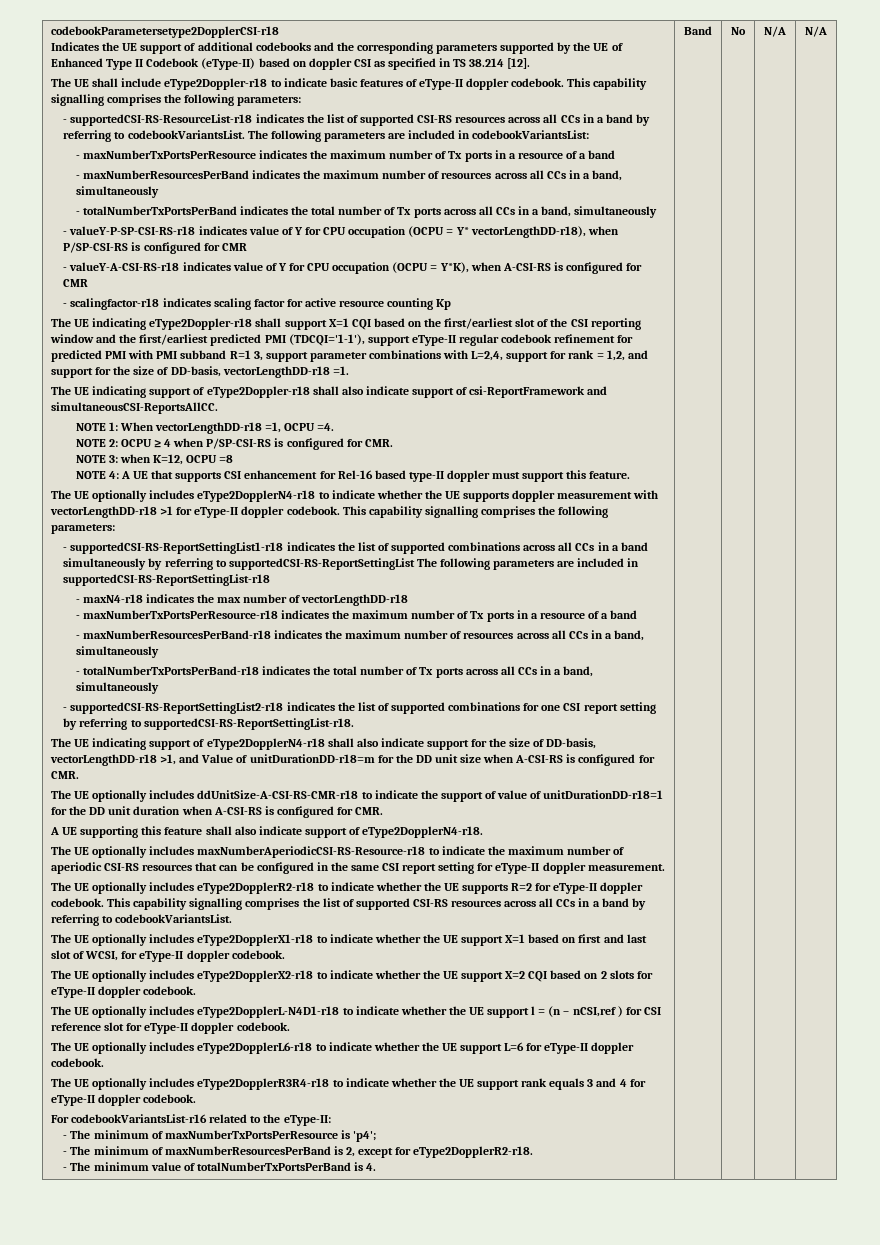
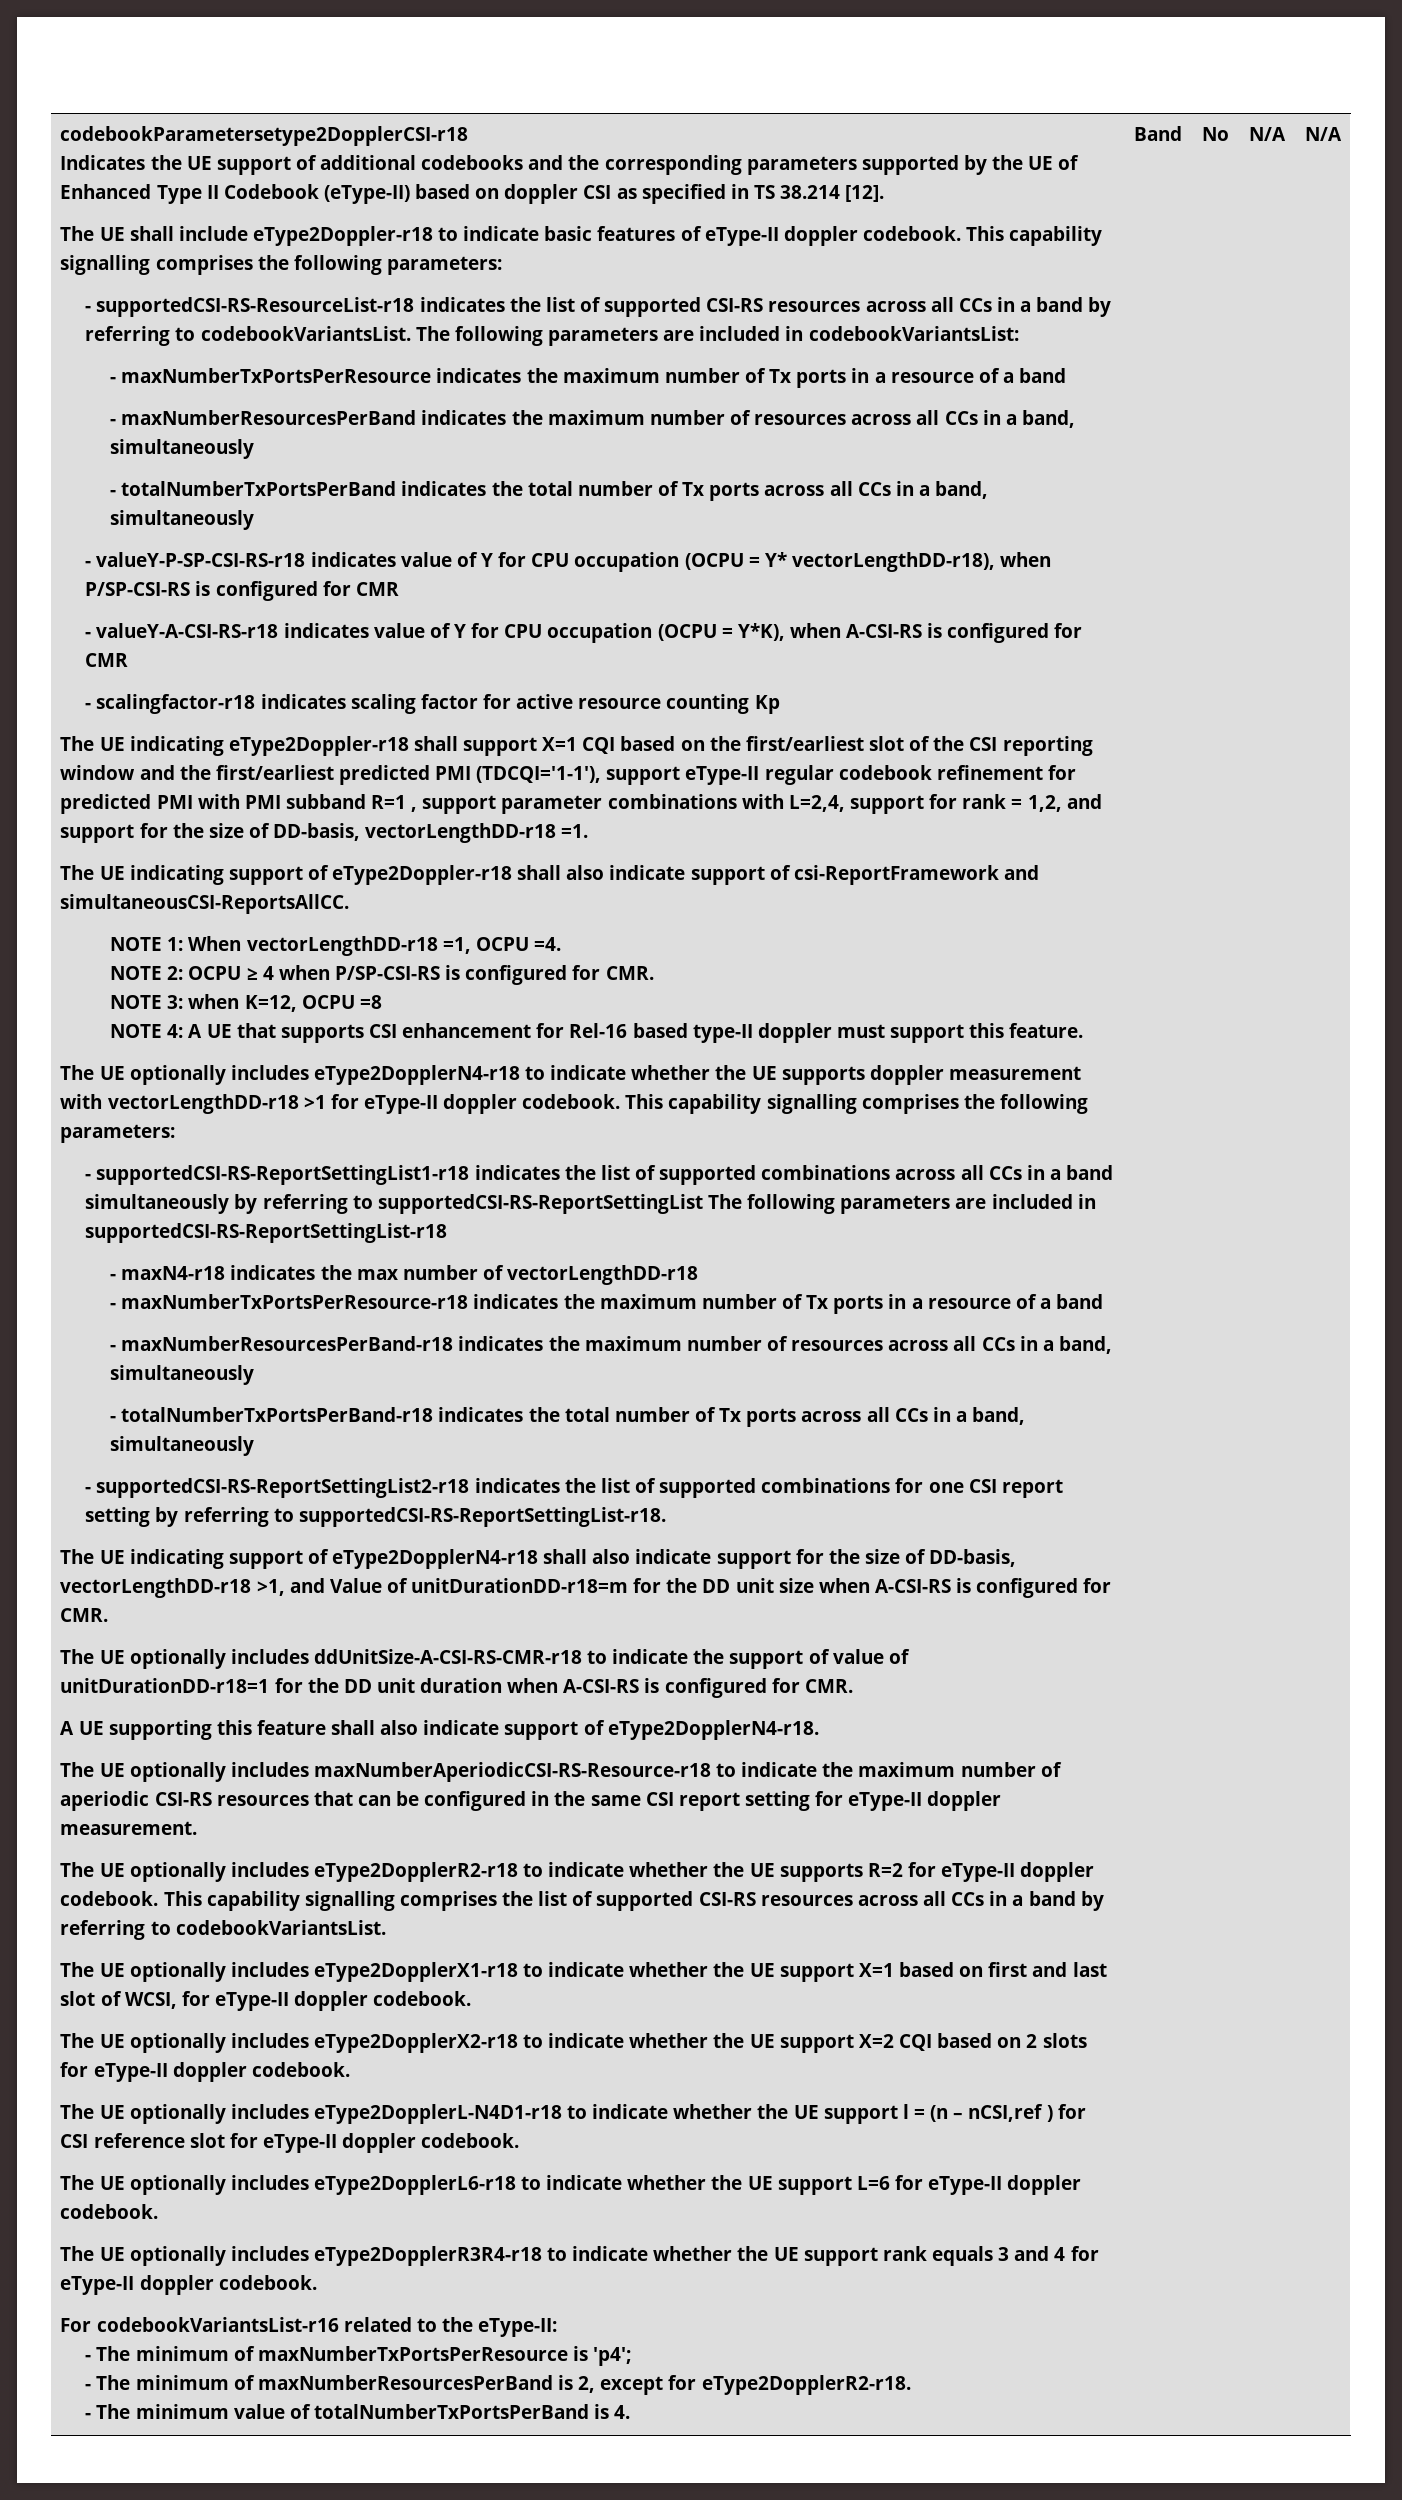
[253,351,263,361] 3, -> [411,807,418,812] ,

